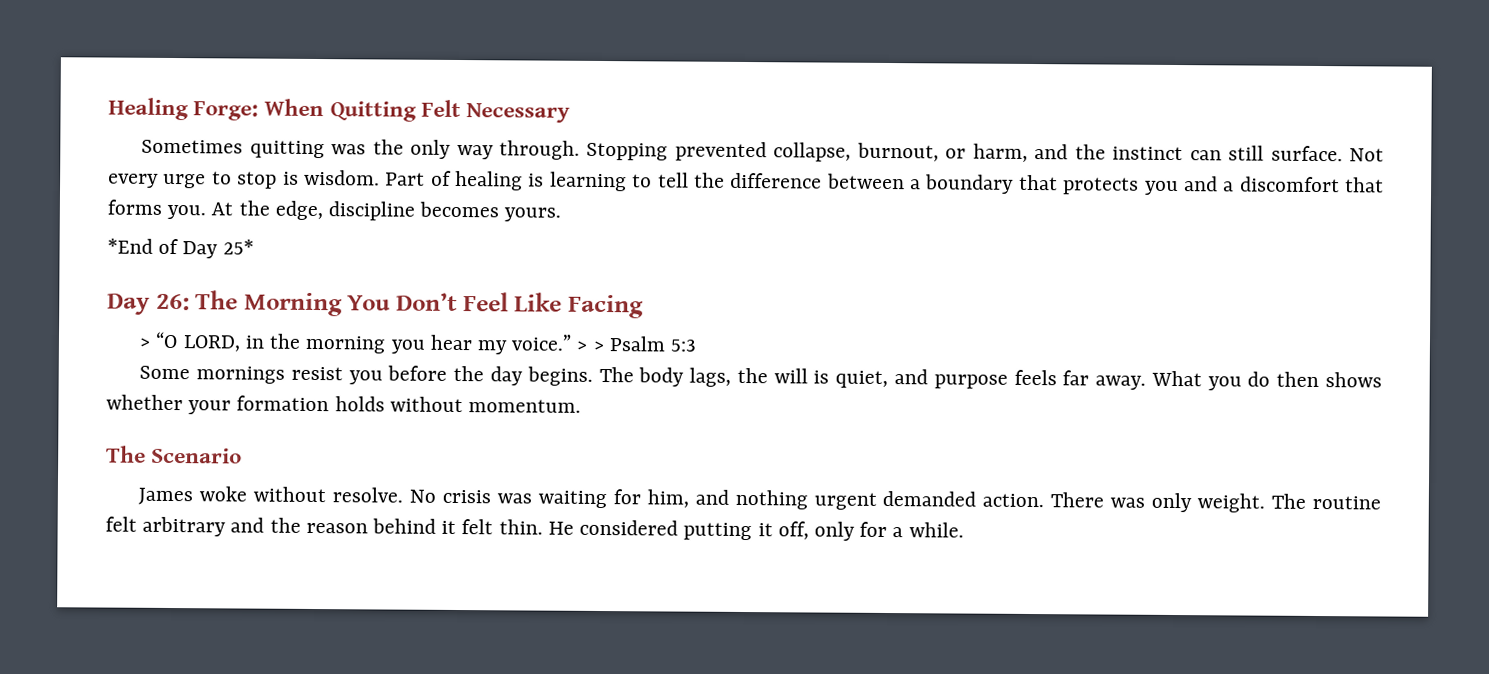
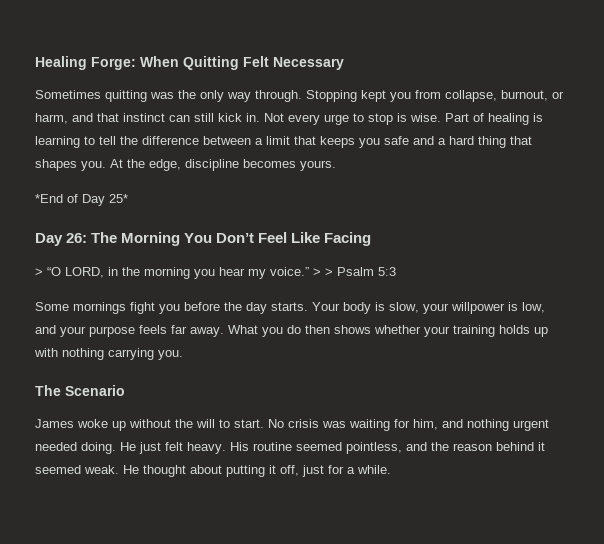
[674,141,767,162] prevented -> [361,90,441,102] kept you from
[1074,144,1106,160] the -> [97,113,119,122] that
[1270,145,1343,162] surface. -> [218,113,260,122] kick in.
[303,169,380,186] wisdom. -> [410,113,441,122] wise.
[925,174,1384,196] [107,199,162,215] boundary that protects you and a discomfort that forms -> [266,136,532,148] [35,159,77,171] limit that keeps you safe and a hard thing that shapes
[290,366,343,381] resist -> [130,302,155,314] fight
[526,366,928,389] begins. The body lags, the will is quiet, and -> [271,302,545,314] [35,325,86,337] starts. Your body is slow, your willpower is low, and your
[236,395,582,413] [106,445,243,464] [138,486,404,506] formation holds without momentum. // The Scenario // James woke without resolve. -> [453,325,548,337] [34,348,183,360] [35,385,125,396] [35,419,264,431] training holds up with nothing carrying you. // The Scenario // James woke up without the will to start.
[882,490,1382,513] [105,516,227,537] demanded action. There was only weight. The routine felt arbitrary -> [35,442,402,454] needed doing. He just felt heavy. His routine seemed pointless,
[461,519,679,536] felt thin. He considered -> [35,465,222,477] seemed weak. He thought about
[813,521,855,541] only -> [302,465,324,477] just

